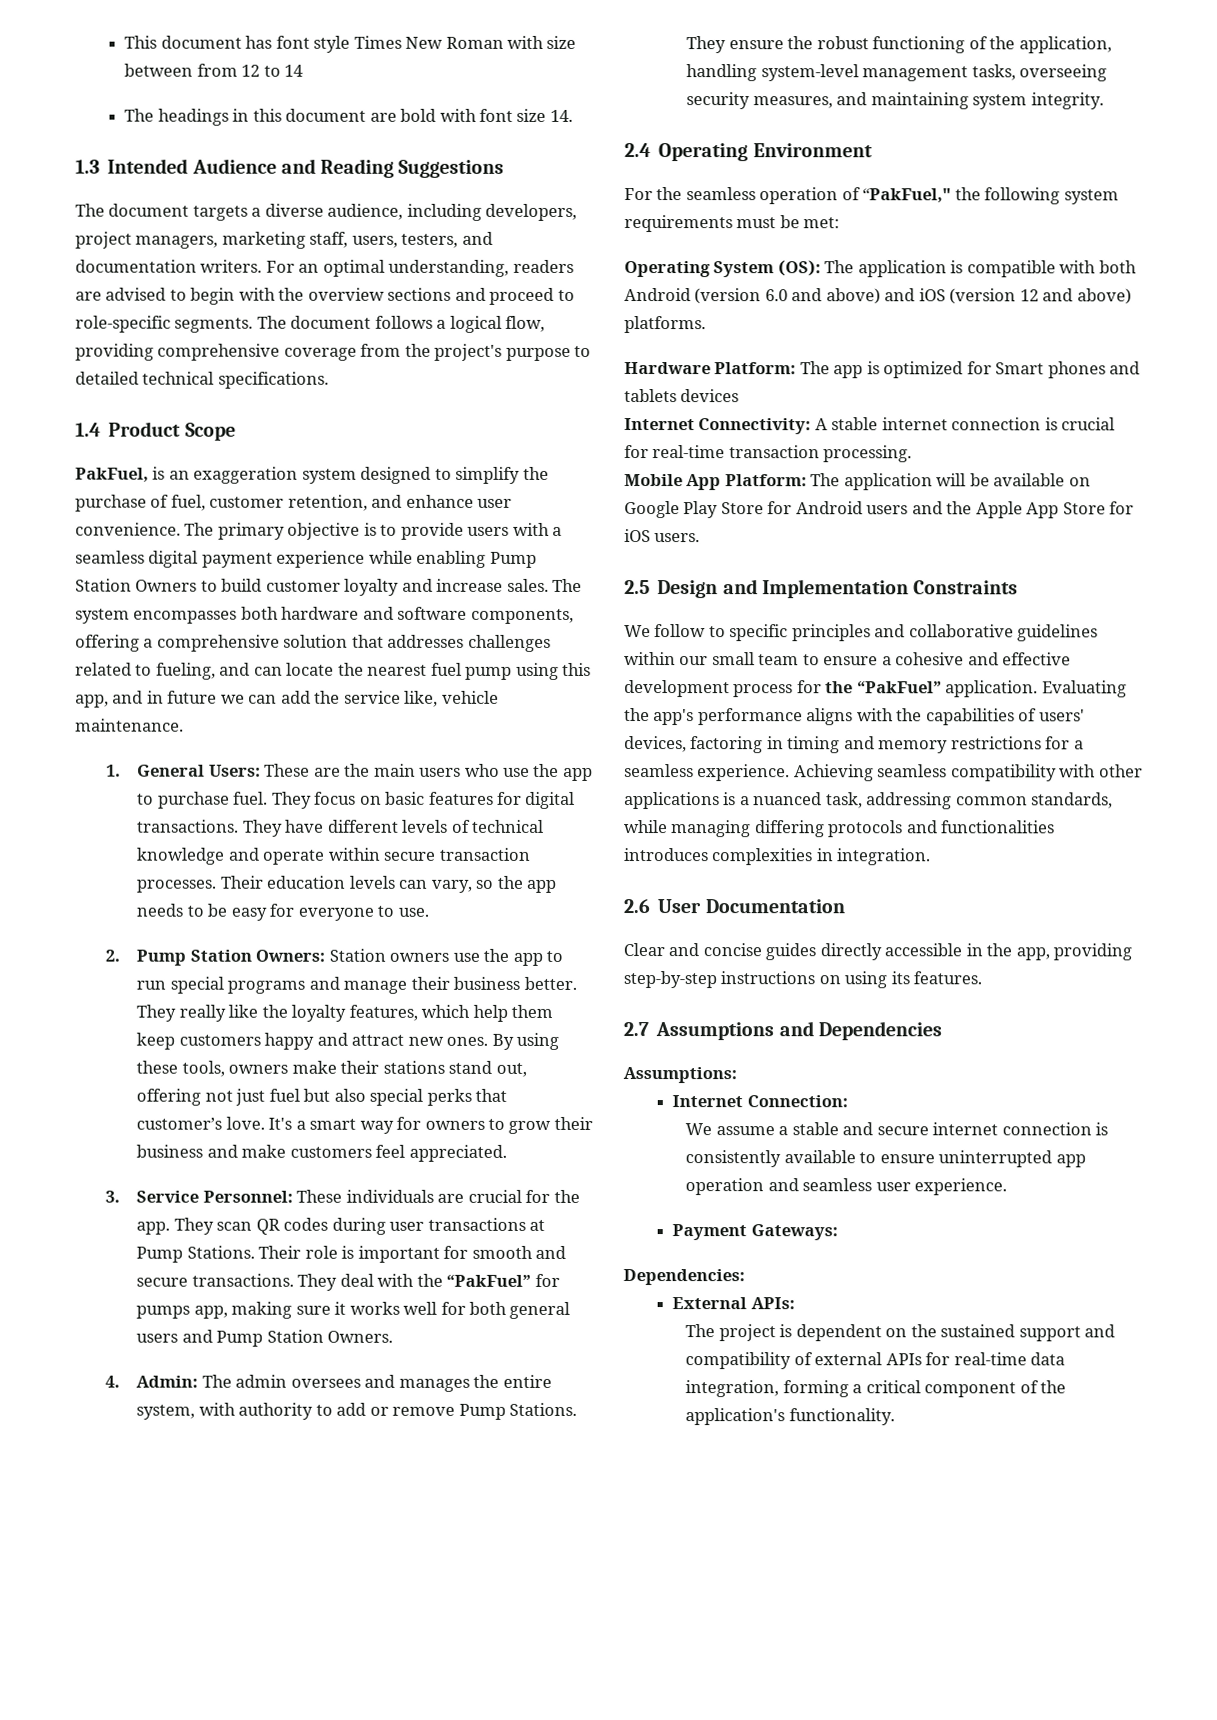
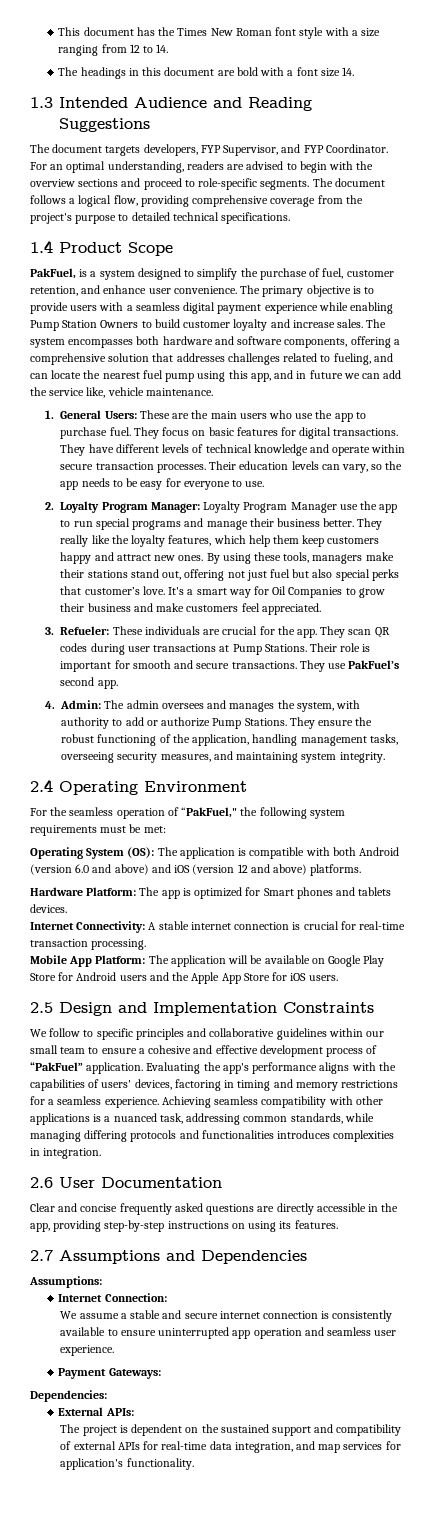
[275,35,351,53] font style -> [158,27,176,36] the
[506,35,577,49] [124,63,194,77] with size between -> [275,27,381,39] [58,45,99,56] font style with a size ranging
[284,64,304,77] 14 -> [156,44,169,53] 14.
(477, 115) none -> [287,70,294,76] a
[251,203,578,221] [75,231,493,249] [75,259,263,273] a diverse audience, including developers, project managers, marketing staff, users, testers, and documentation writers. -> [143,144,388,156] developers, FYP Supervisor, and FYP Coordinator.
[168,466,299,484] an exaggeration -> [90,271,97,277] a
[136,948,450,966] Pump Station Owners: Station owners -> [60,501,337,513] Loyalty Program Manager: Loyalty Program Manager
[228,1064,289,1074] owners -> [312,554,363,564] managers
[424,1120,485,1130] owners -> [272,586,343,598] Oil Companies
[136,1190,293,1203] Service Personnel: -> [60,626,110,635] Refueler:
[339,1273,560,1287] [136,1301,571,1319] [136,1329,394,1347] deal with the “PakFuel” for pumps app, making sure it works well for both general users and Pump Station Owners. -> [328,660,400,669] [60,677,118,689] use PakFuel’s second app.
[502,1374,552,1388] entire -> (295, 704) none
[392,1406,456,1416] remove -> [161,717,211,727] authorize
[760,64,859,82] system-level -> (298, 740) none
[680,389,740,403] devices -> [30,904,67,913] devices.
[796,680,854,694] for the -> [366,1045,378,1054] of
[765,943,817,961] guides -> [119,1203,275,1215] frequently asked questions are
[782,1380,1067,1398] forming a critical component of the -> [296,1441,401,1453] and map services for

